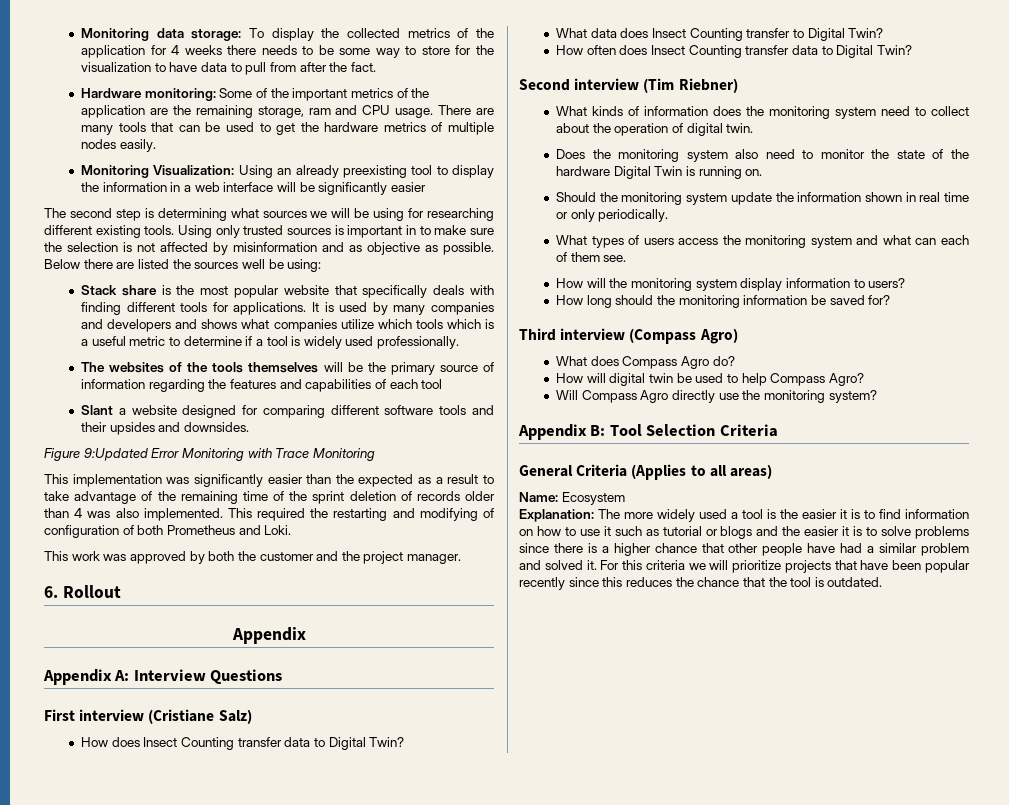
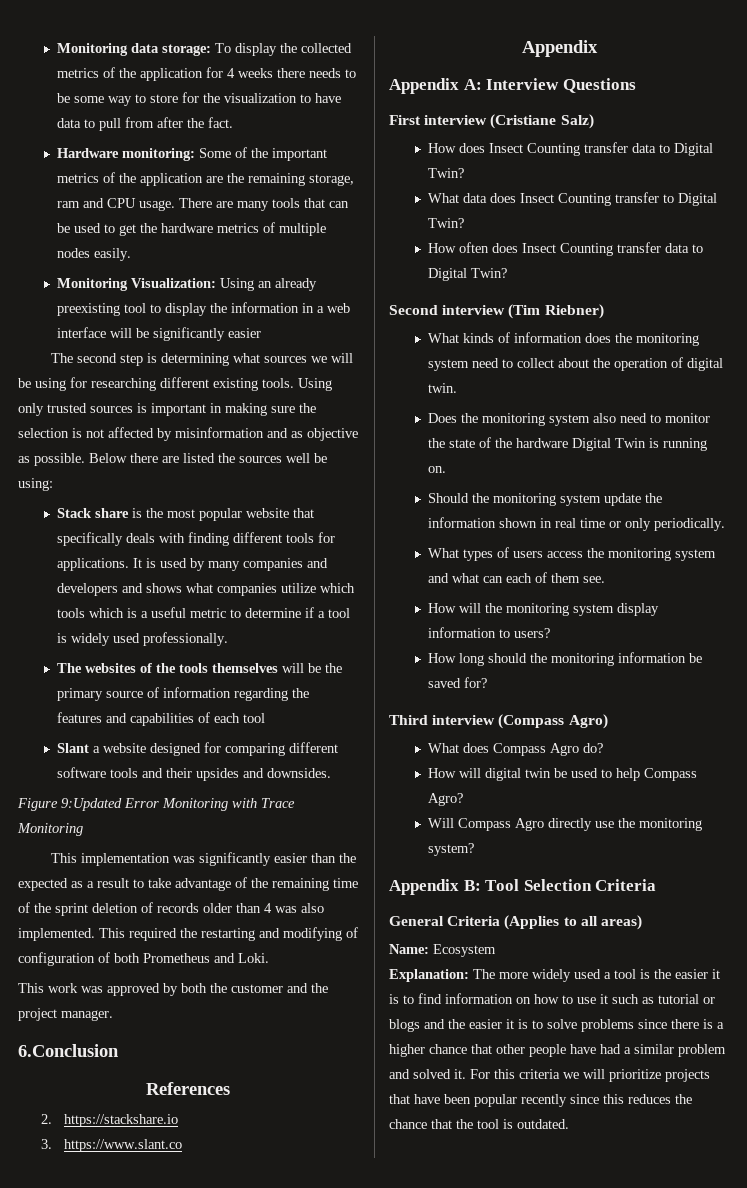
[419,225,467,235] to make -> [225,403,267,416] making
[44,585,121,598] 6. Rollout -> [18,1044,119,1057] [146,1082,230,1095] [41,1114,179,1127] [41,1139,183,1152] 6.Conclusion // References // 2. https://stackshare.io // 3. https://www.slant.co

